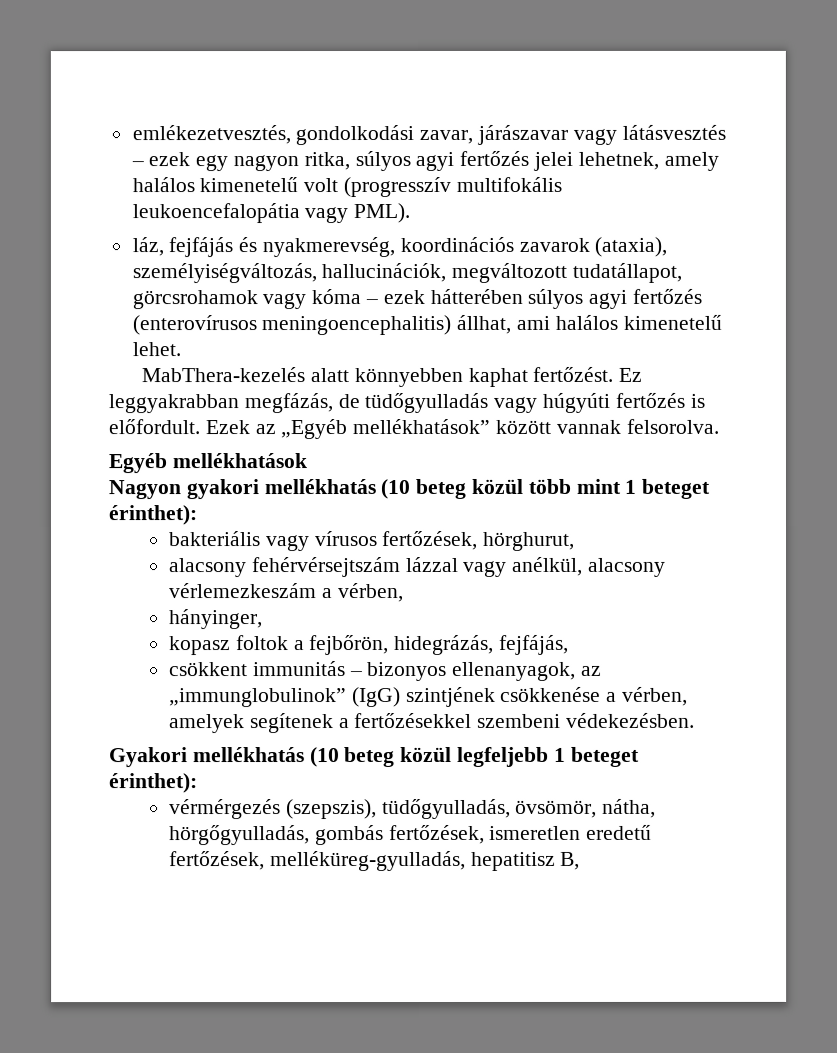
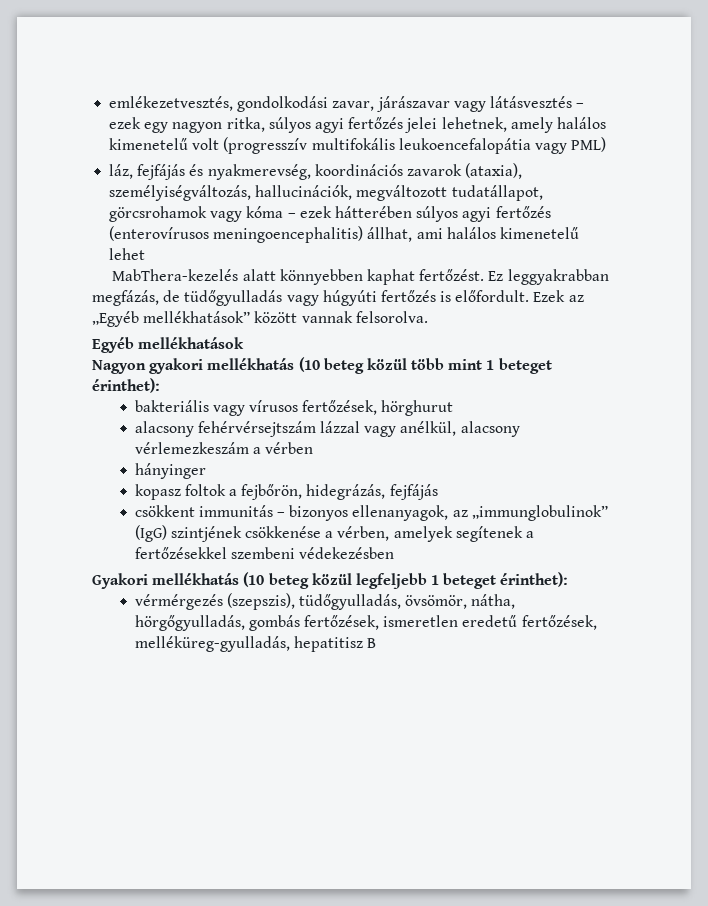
[353,203,411,224] PML). -> [571,137,607,152] PML)
[131,342,181,357] lehet. -> [109,248,146,260] lehet
[483,531,576,551] hörghurut, -> [381,400,454,416] hörghurut
[337,583,404,603] [168,609,263,630] vérben, // hányinger, -> [265,442,314,454] [134,463,206,479] vérben // hányinger
[499,634,570,655] fejfájás, -> [389,484,438,500] fejfájás
[566,712,696,728] védekezésben. -> [299,547,395,559] védekezésben
[560,851,581,870] B, -> [367,638,377,648] B

